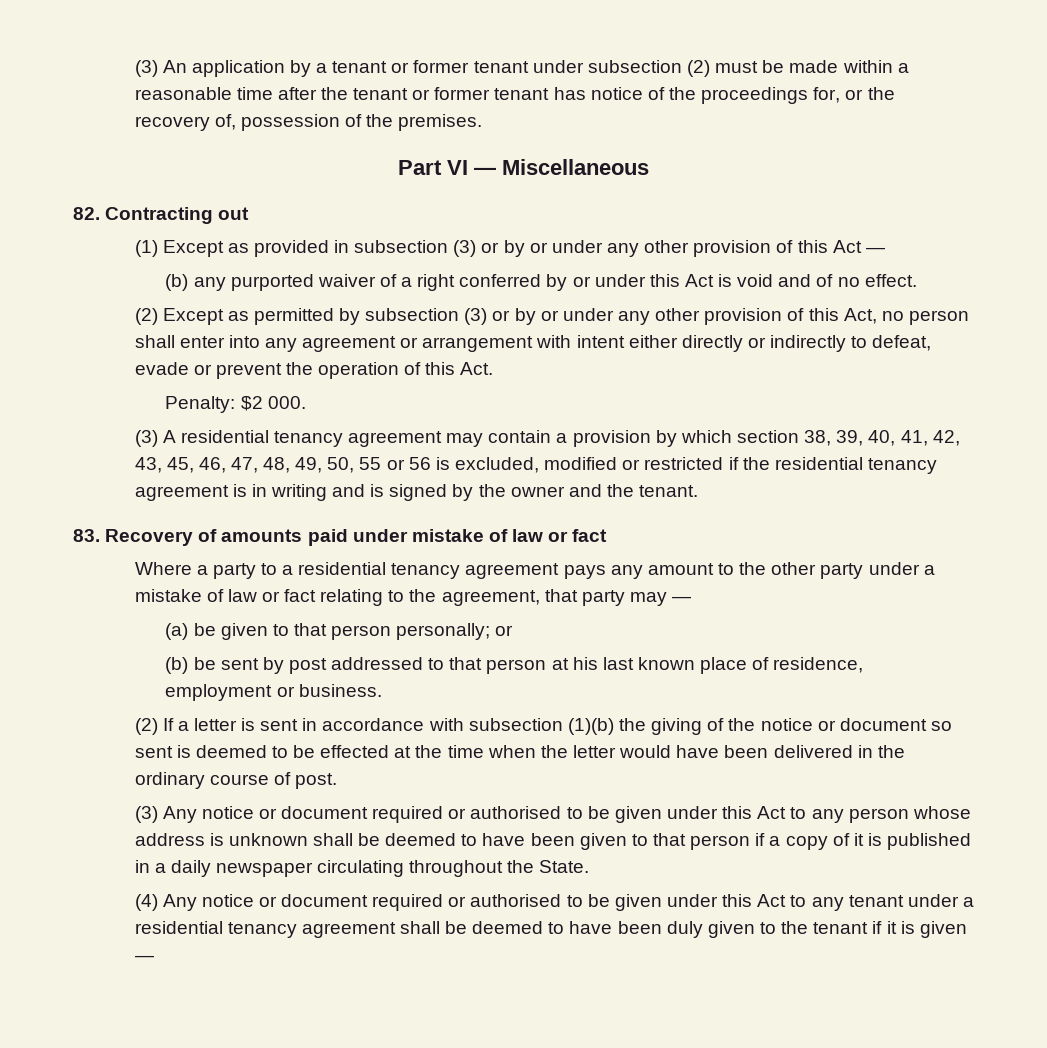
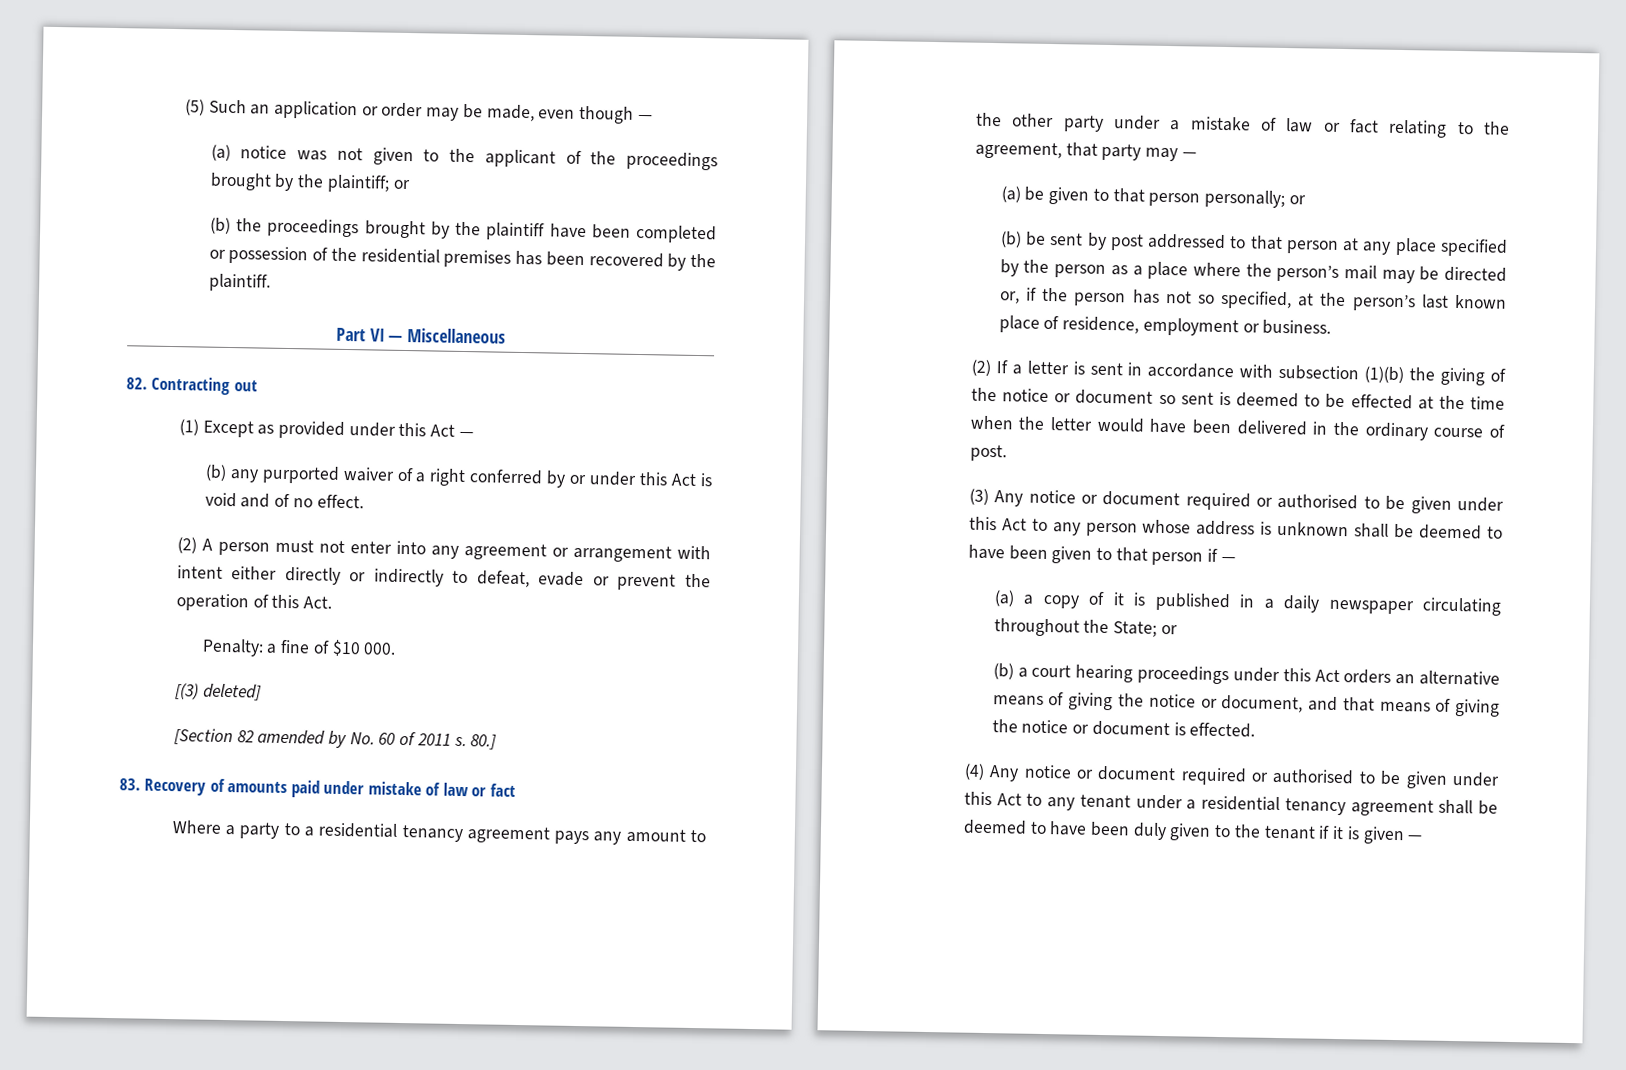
[134,60,909,77] [134,87,895,104] [134,114,483,131] (3) An application by a tenant or former tenant under subsection (2) must be made within a reasonable time after the tenant or former tenant has notice of the proceedings for, or the recovery of, possession of the premises. -> [184,99,653,124] [210,144,719,171] [209,172,411,193] [209,217,718,244] [208,245,717,271] [208,273,271,292] (5) Such an application or order may be made, even though — // (a) notice was not given to the applicant of the proceedings brought by the plaintiff; or // (b) the proceedings brought by the plaintiff have been completed or possession of the residential premises has been recovered by the plaintiff.
[334,240,794,257] in subsection (3) or by or under any other provision of -> [348,422,396,437] under
[162,308,969,325] [134,335,175,348] Except as permitted by subsection (3) or by or under any other provision of this Act, no person shall -> [201,538,345,556] A person must not
[240,396,306,411] [134,430,960,447] [134,457,937,474] [134,484,699,501] $2 000. // (3) A residential tenancy agreement may contain a provision by which section 38, 39, 40, 41, 42, 43, 45, 46, 47, 48, 49, 50, 55 or 56 is excluded, modified or restricted if the residential tenancy agreement is in writing and is signed by the owner and the tenant. -> [266,639,397,657] [174,683,262,701] [173,728,498,750] a fine of $10 000. // [(3) deleted] // [Section 82 amended by No. 60 of 2011 s. 80.]
[572,657,598,670] his -> [1362,237,1508,257] [999,259,1507,284] [998,287,1416,312] any place specified by the person as a place where the person’s mail may be directed or, if the person has not so specified, at the person’s
(766, 839) none -> [1220,556,1236,563] [993,590,1015,607] — // (a)
[539,860,590,873] State. -> [1113,621,1178,637] [992,663,1500,686] [992,692,1500,717] [991,719,1256,738] State; or // (b) a court hearing proceedings under this Act orders an alternative means of giving the notice or document, and that means of giving the notice or document is effected.

